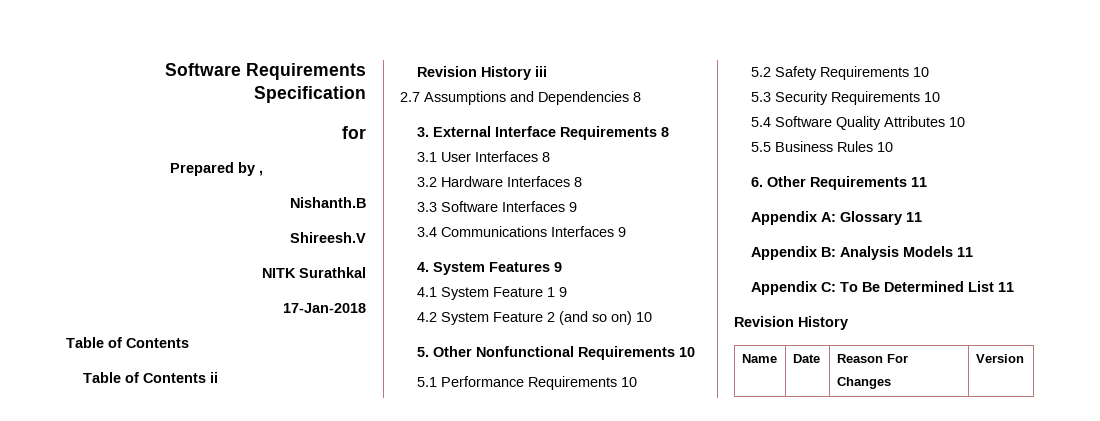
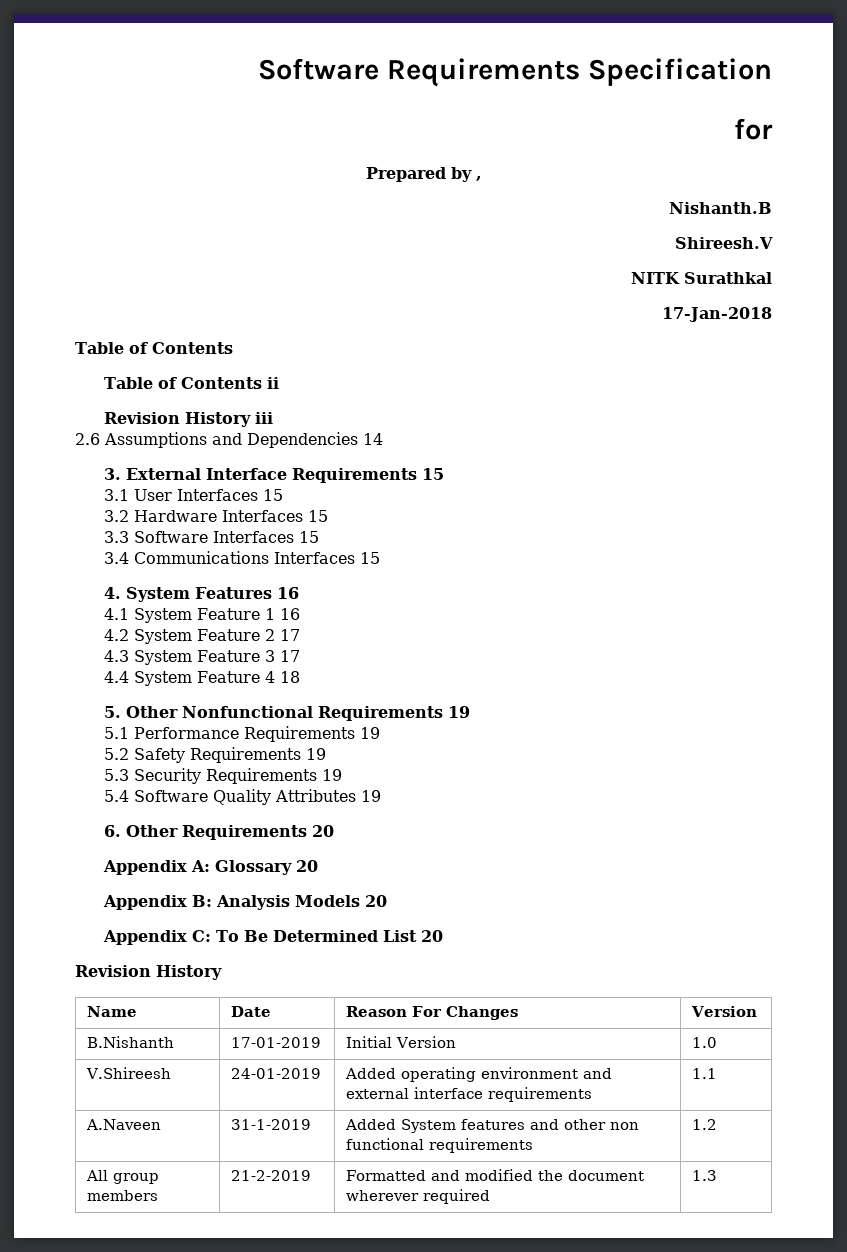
[400,92,420,102] 2.7 -> [75,433,100,445] 2.6
[633,92,641,102] 8 -> [363,433,383,445] 14
[661,127,670,137] 8 -> [422,468,445,480] 15
[542,152,551,162] 8 -> [263,489,284,501] 15
[574,177,583,187] 8 -> [308,510,329,522] 15
[569,202,578,212] 9 -> [299,531,320,543] 15
[618,227,627,237] 9 -> [360,552,381,564] 15
[554,262,563,272] 9 -> [277,587,300,599] 16
[559,287,568,297] 9 -> [280,608,301,620] 16
[559,311,653,325] (and so on) 10 -> [280,629,301,641] [104,650,301,665] [104,671,301,686] 17 // 4.3 System Feature 3 17 // 4.4 System Feature 4 18
[679,347,696,357] 10 -> [448,706,471,718] 19
[621,377,638,387] 10 -> [360,727,381,739] 19
[913,67,930,77] 10 -> [306,748,327,760] 19
[924,92,941,102] 10 -> [322,769,343,781] 19
[949,117,966,127] [751,141,894,152] 10 // 5.5 Business Rules 10 -> [361,790,382,802] 19
[911,177,928,187] 11 -> [312,825,335,837] 20
[906,212,923,222] 11 -> [296,860,319,872] 20
[957,247,974,257] 11 -> [365,895,388,907] 20
[998,282,1015,292] 11 -> [421,930,444,942] 20
(1024, 358) none -> [87,1036,175,1048] [231,1037,322,1048] [346,1036,457,1048] [692,1037,718,1048] [86,1067,172,1079] [231,1068,322,1079] [345,1067,613,1082] [346,1087,593,1102] [692,1068,718,1079] [86,1119,162,1130] [231,1119,312,1130] [345,1119,640,1133] [346,1138,534,1153] [692,1119,718,1130] [86,1170,160,1184] [87,1190,159,1201] [231,1170,312,1181] [346,1169,645,1181] [346,1189,491,1204] [692,1170,718,1181] // B.Nishanth | 17-01-2019 | Initial Version | 1.0 // V.Shireesh | 24-01-2019 | Added operating environment and external interface requirements | 1.1 // A.Naveen | 31-1-2019 | Added System features and other non functional requirements | 1.2 // All group members | 21-2-2019 | Formatted and modified the document wherever required | 1.3

